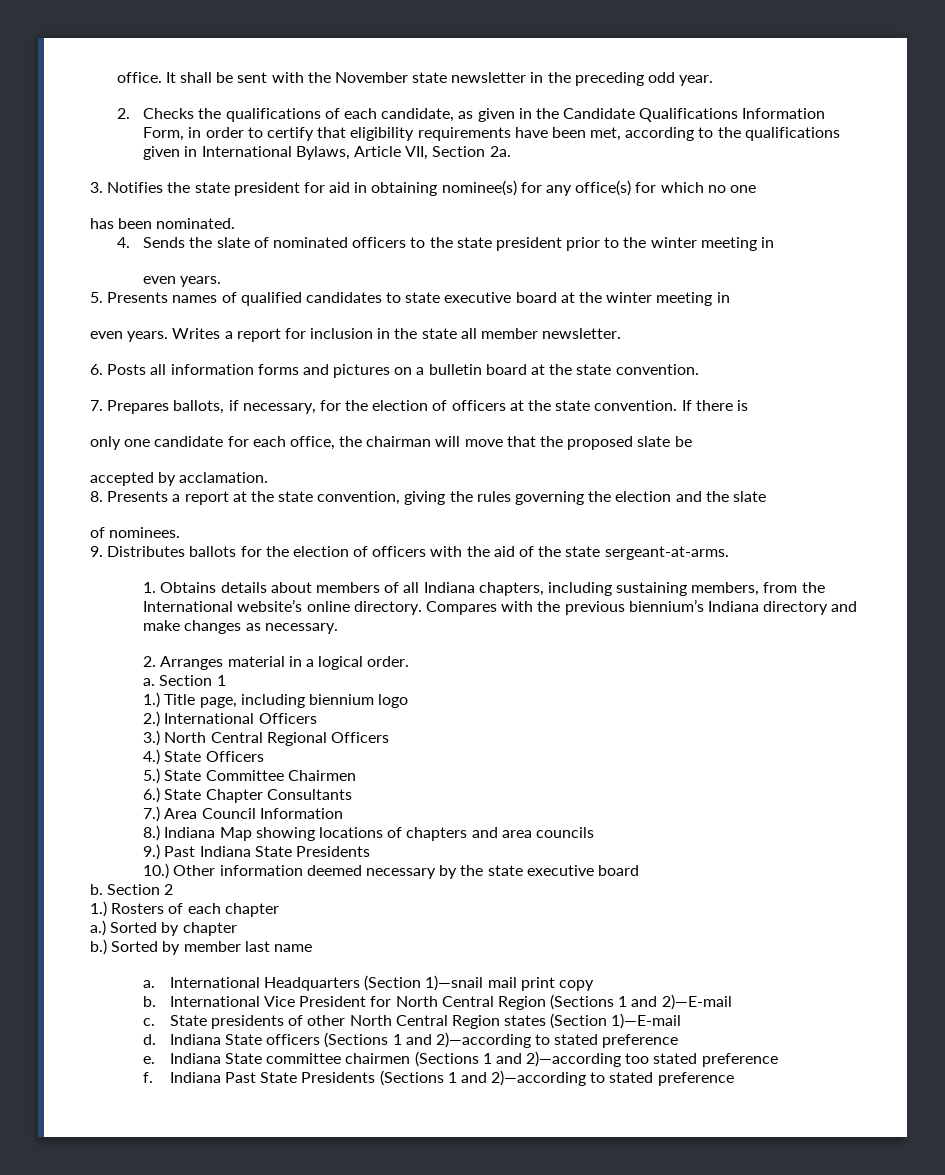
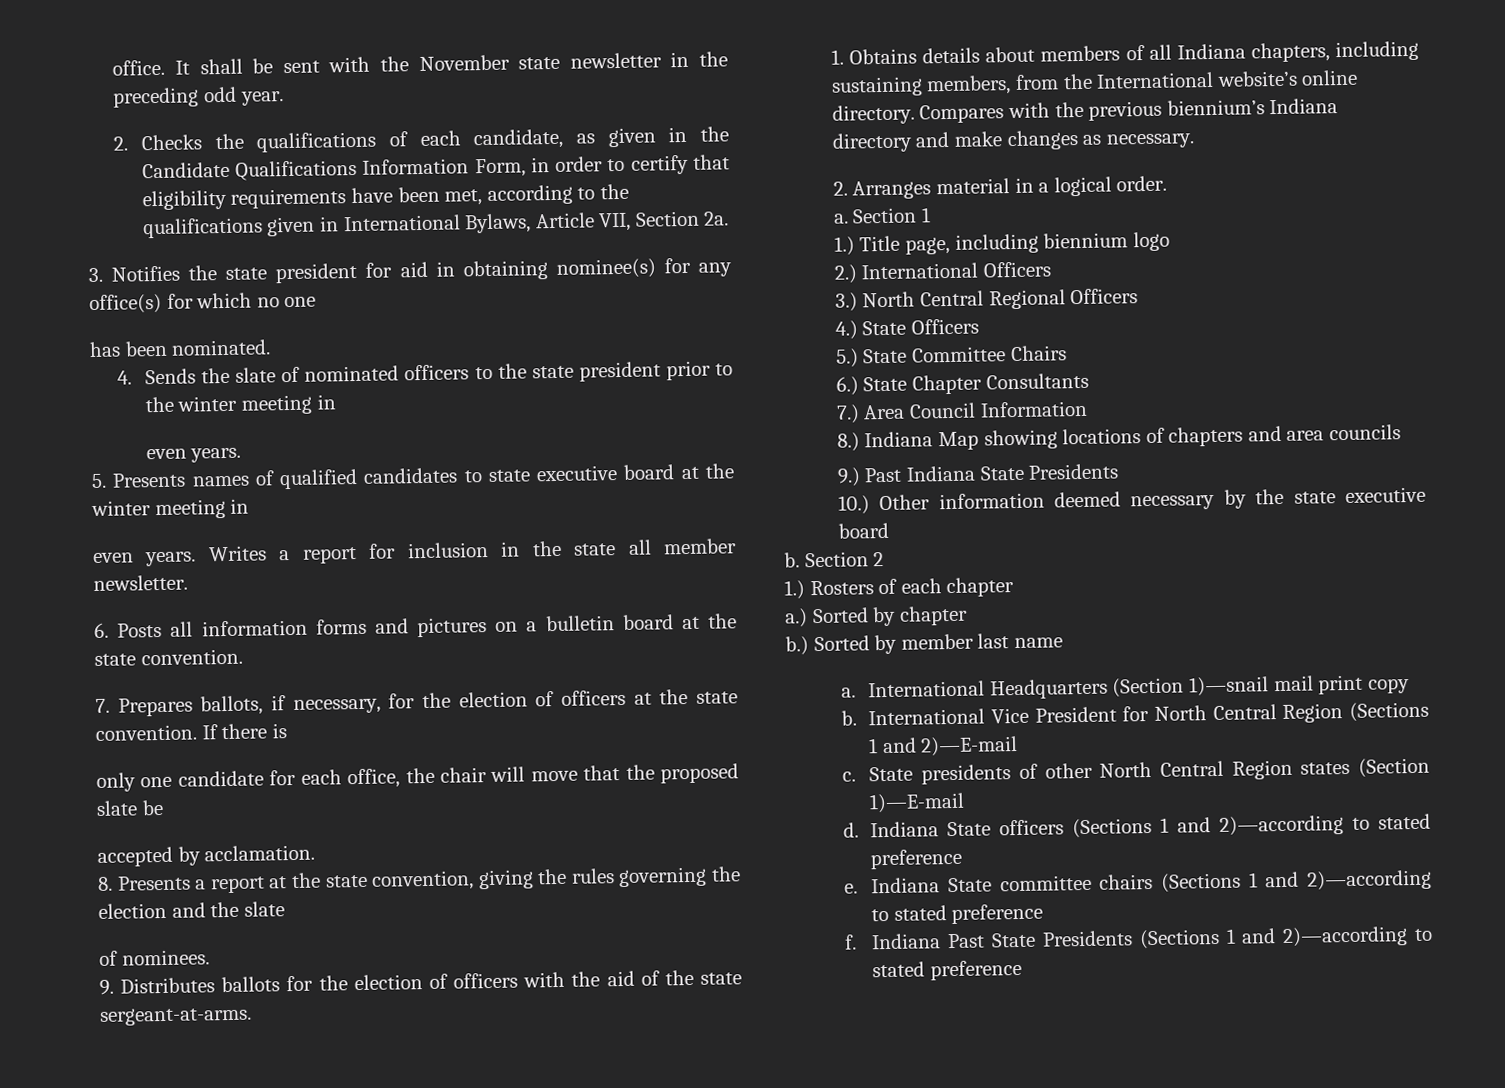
[366,436,432,447] chairman -> [439,767,487,783] chair
[287,770,356,781] Chairmen -> [1010,345,1067,362] Chairs
[345,1051,650,1067] chairmen (Sections 1 and 2)—according too -> [1099,869,1432,893] [871,908,890,922] chairs (Sections 1 and 2)—according to

